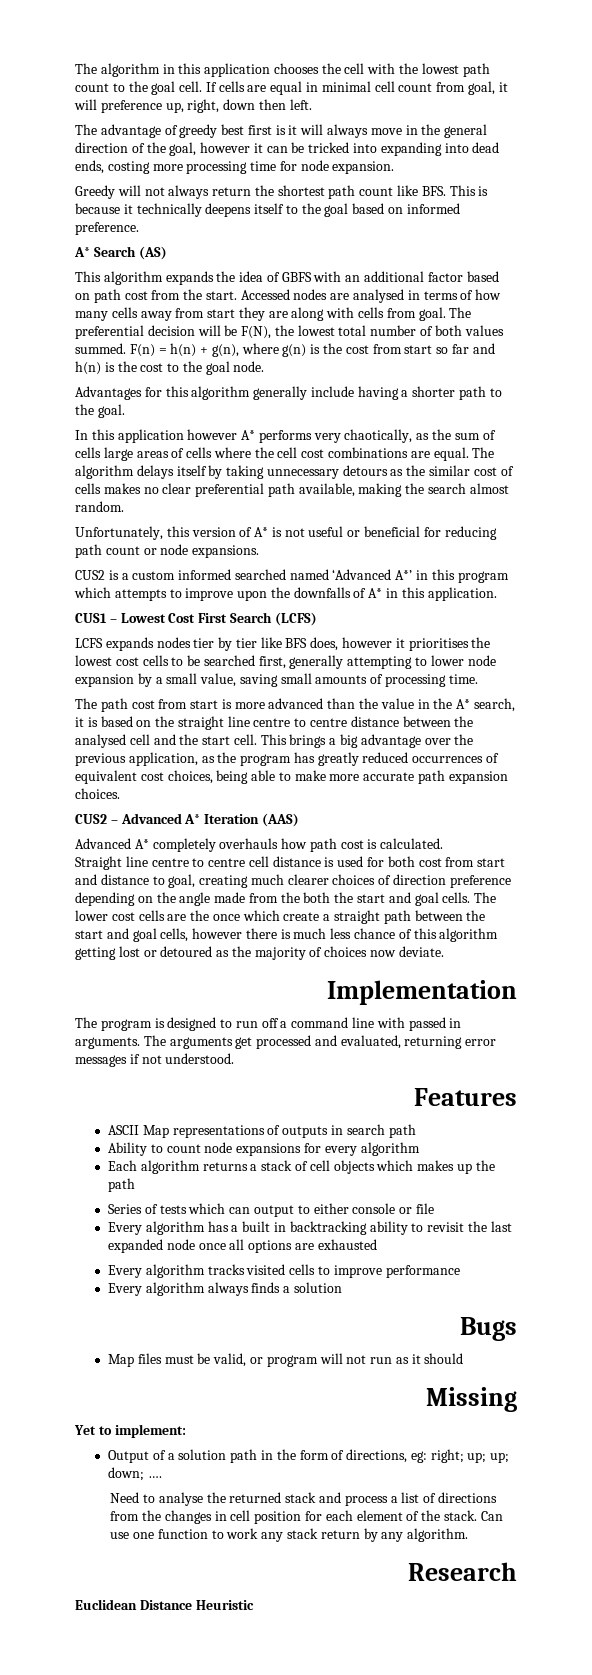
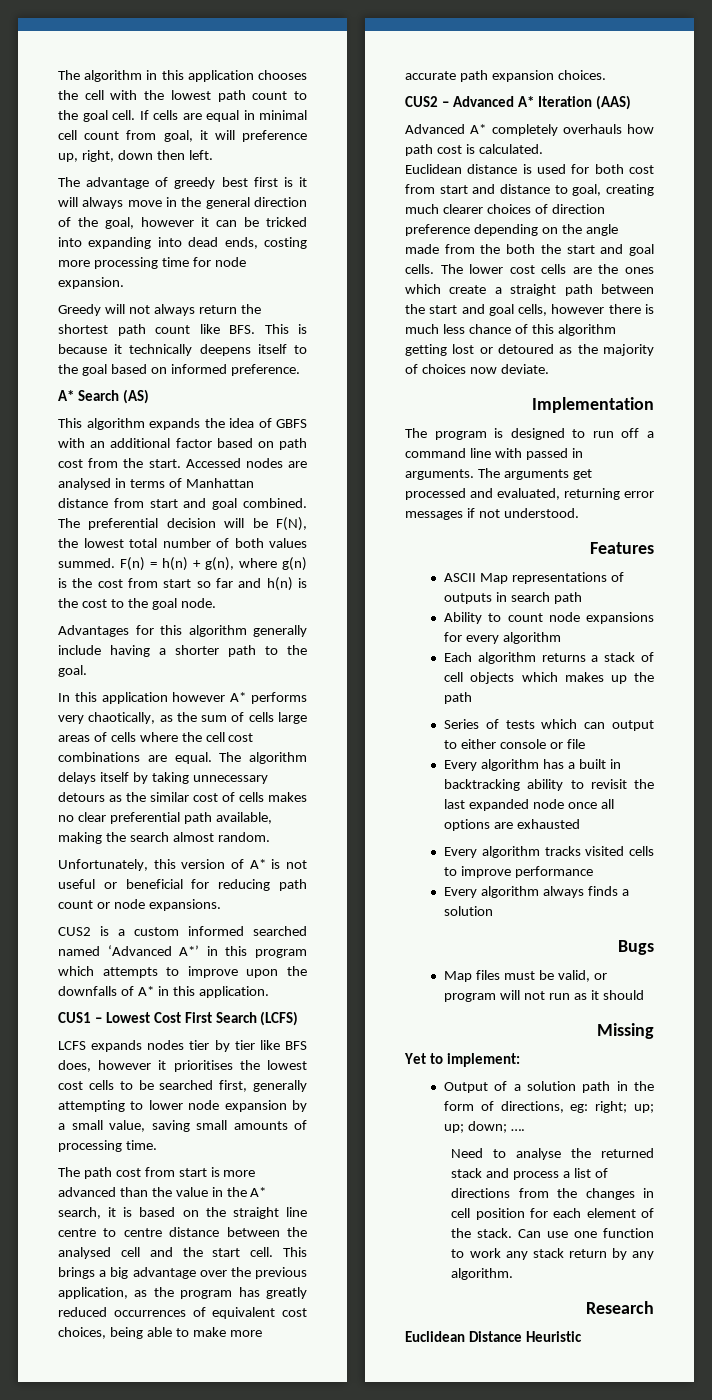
[475,289,502,300] [75,307,446,321] how many cells away from start they are along with cells from goal. -> [185,478,254,488] [58,498,307,510] Manhattan distance from start and goal combined.
[75,856,269,870] Straight line centre to centre cell -> [405,164,462,174] Euclidean
[212,914,240,921] once -> [625,267,654,274] ones

